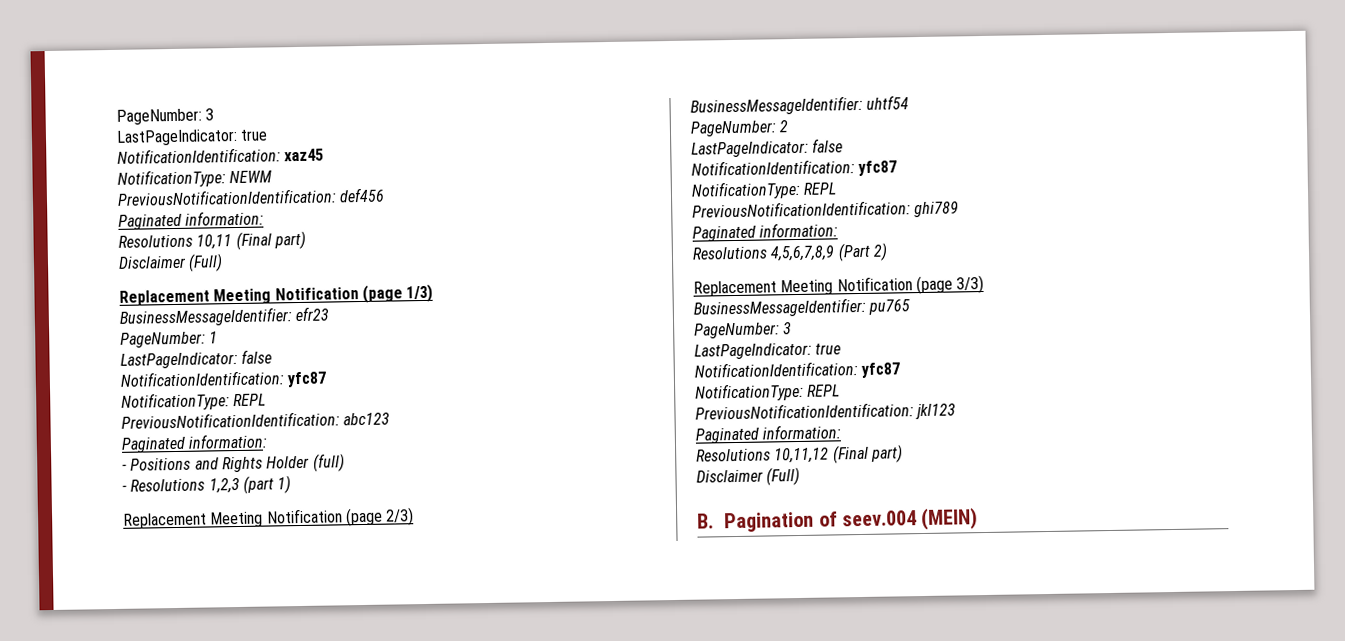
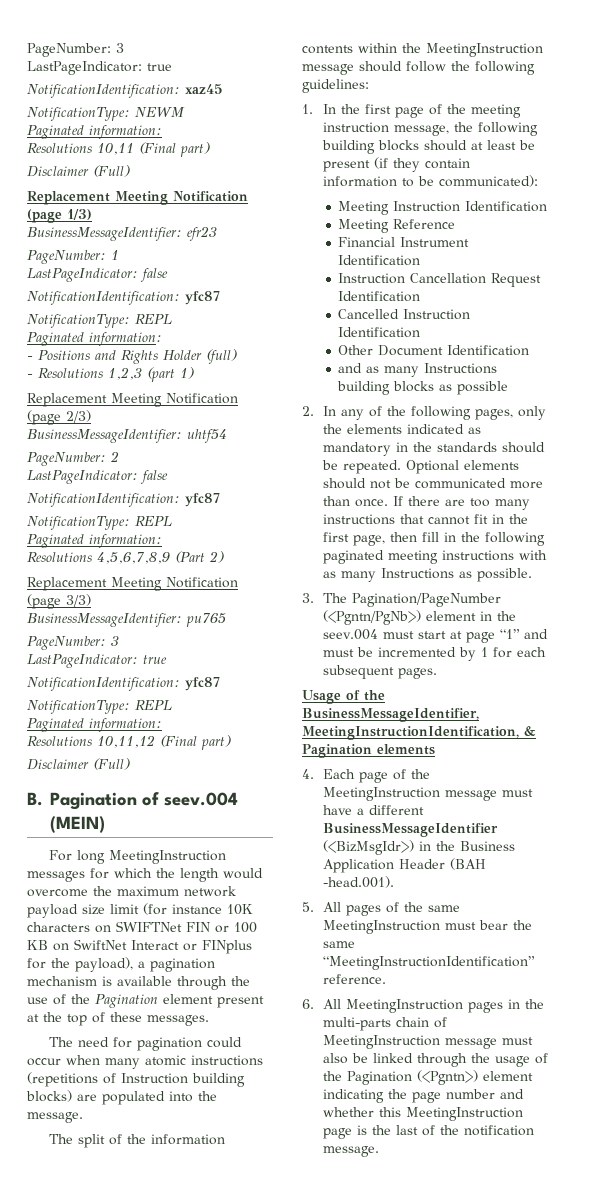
[117,187,386,206] // PreviousNotificationIdentification: def456 -> (185, 112) none
[121,411,391,429] // PreviousNotificationIdentification: abc123 -> (172, 319) none
[692,200,960,218] // PreviousNotificationIdentification: ghi789 -> (172, 521) none
[695,402,957,420] // PreviousNotificationIdentification: jkl123 -> (172, 705) none
(979, 519) none -> [48,850,226,864] [27,868,263,882] [27,886,236,897] [27,903,253,918] [27,921,257,933] [27,939,252,954] [27,957,215,972] [27,976,250,990] [27,994,264,1008] [27,1012,209,1026] [48,1037,242,1051] [27,1055,263,1069] [27,1072,245,1087] [26,1090,217,1105] [27,1112,83,1123] [48,1134,225,1148] [302,43,543,57] [302,61,535,75] [302,79,369,93] [302,104,521,118] [322,122,538,136] [321,140,535,154] [322,157,470,172] [322,175,538,187] [338,201,548,215] [338,219,456,233] [338,237,470,247] [338,255,421,266] [338,273,542,287] [338,291,421,302] [338,309,471,320] [338,327,421,338] [338,345,530,356] [338,363,498,377] [337,381,509,395] [302,406,546,420] [322,424,481,434] [322,442,545,456] [321,460,519,474] [322,478,543,489] [322,496,530,510] [322,514,528,525] [322,532,545,546] [322,550,547,564] [322,568,532,582] [302,593,501,607] [322,610,516,625] [322,629,548,643] [322,647,546,661] [322,665,437,679] [302,690,385,704] [302,708,479,722] [302,726,536,740] [302,744,435,758] [302,769,430,783] [322,787,533,801] [322,805,424,815] [322,823,498,837] [322,840,515,855] [322,858,486,873] [322,876,394,888] [302,902,460,916] [322,920,532,934] [322,941,355,948] [322,956,535,970] [322,974,386,984] [302,999,544,1013] [322,1017,447,1031] [322,1035,533,1049] [322,1053,548,1067] [322,1070,533,1085] [322,1089,524,1103] [322,1107,523,1121] [322,1125,534,1139] [322,1146,379,1157] // For long MeetingInstruction messages for which the length would overcome the maximum network payload size limit (for instance 10K characters on SWIFTNet FIN or 100 KB on SwiftNet Interact or FINplus for the payload), a pagination mechanism is available through the use of the Pagination element present at the top of these messages. // The need for pagination could occur when many atomic instructions (repetitions of Instruction building blocks) are populated into the message. // The split of the information contents within the MeetingInstruction message should follow the following guidelines: // 1. In the first page of the meeting instruction message, the following building blocks should at least be present (if they contain information to be communicated): // Meeting Instruction Identification // Meeting Reference // Financial Instrument Identification // Instruction Cancellation Request Identification // Cancelled Instruction Identification // Other Document Identification // and as many Instructions building blocks as possible // 2. In any of the following pages, only the elements indicated as mandatory in the standards should be repeated. Optional elements should not be communicated more than once. If there are too many instructions that cannot fit in the first page, then fill in the following paginated meeting instructions with as many Instructions as possible. // 3. The Pagination/PageNumber (<Pgntn/PgNb>) element in the seev.004 must start at page “1” and must be incremented by 1 for each subsequent pages. // Usage of the BusinessMessageIdentifier, MeetingInstructionIdentification, & Pagination elements // 4. Each page of the MeetingInstruction message must have a different BusinessMessageIdentifier (<BizMsgIdr>) in the Business Application Header (BAH -head.001). // 5. All pages of the same MeetingInstruction must bear the same “MeetingInstructionIdentification” reference. // 6. All MeetingInstruction pages in the multi-parts chain of MeetingInstruction message must also be linked through the usage of the Pagination (<Pgntn>) element indicating the page number and whether this MeetingInstruction page is the last of the notification message.

